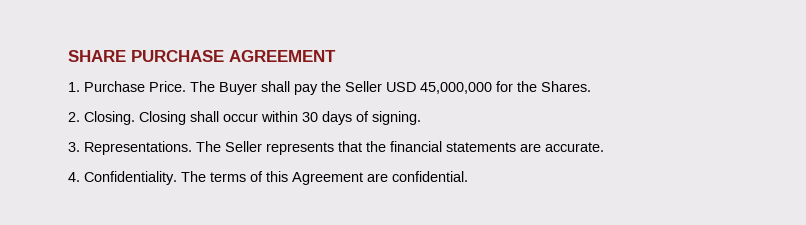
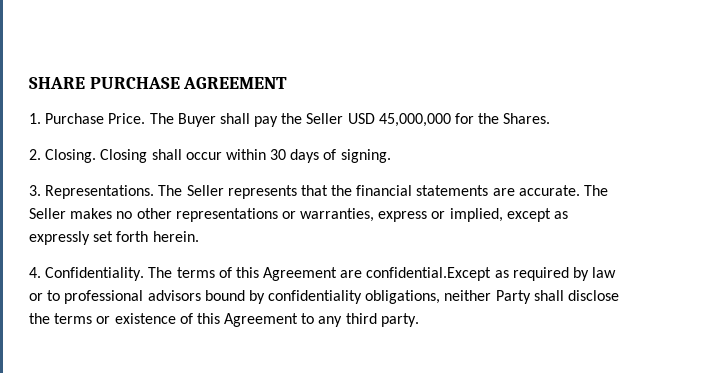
(604, 147) none -> [584,185,609,196] [29,208,569,222] [29,231,199,245] The Seller makes no other representations or warranties, express or implied, except as expressly set forth herein.
[392,171,468,182] confidential. -> [366,267,617,281] [29,290,620,304] [29,313,419,327] confidential.Except as required by law or to professional advisors bound by confidentiality obligations, neither Party shall disclose the terms or existence of this Agreement to any third party.

